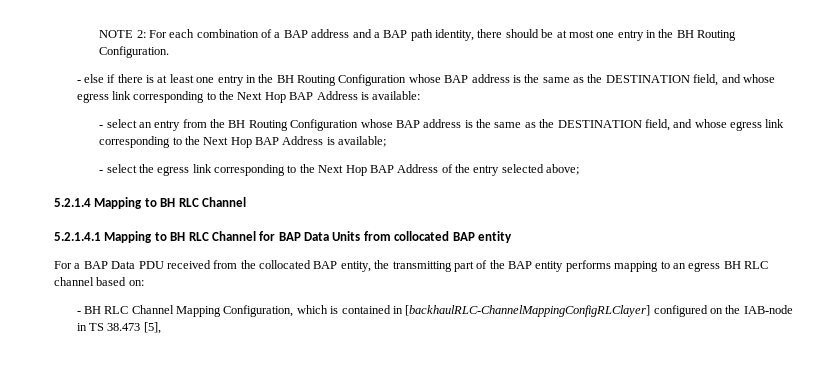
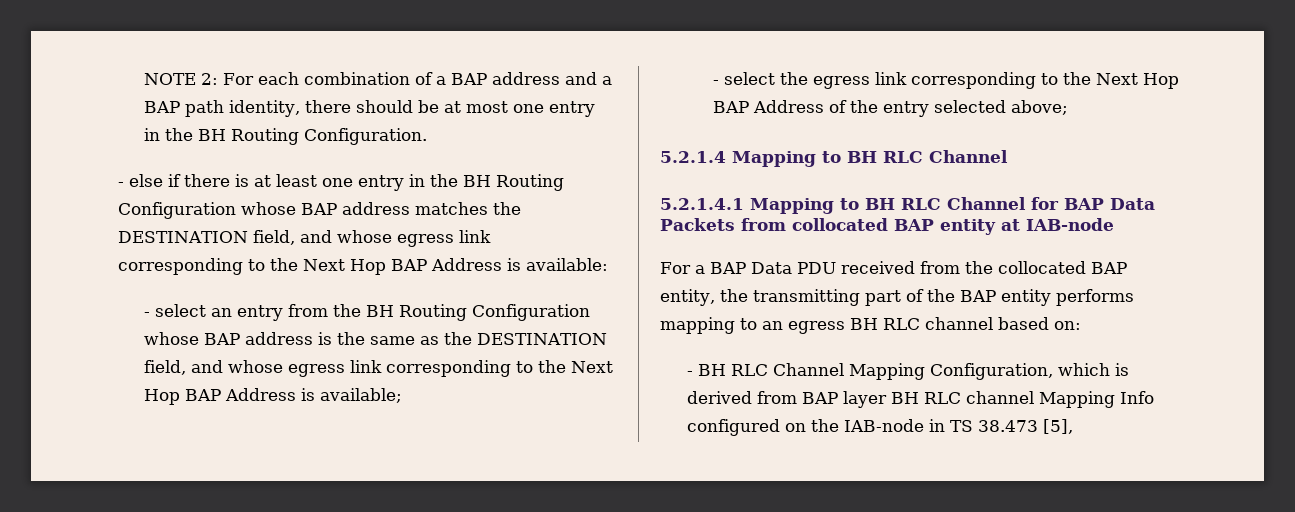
[512,74,585,83] is the same as -> [414,202,488,215] matches
[332,231,361,241] Units -> [660,218,735,231] Packets
(512, 237) none -> [1001,218,1114,231] at IAB-node
[341,305,651,317] contained in [backhaulRLC-ChannelMappingConfigRLClayer] -> [686,391,1154,408] derived from BAP layer BH RLC channel Mapping Info

